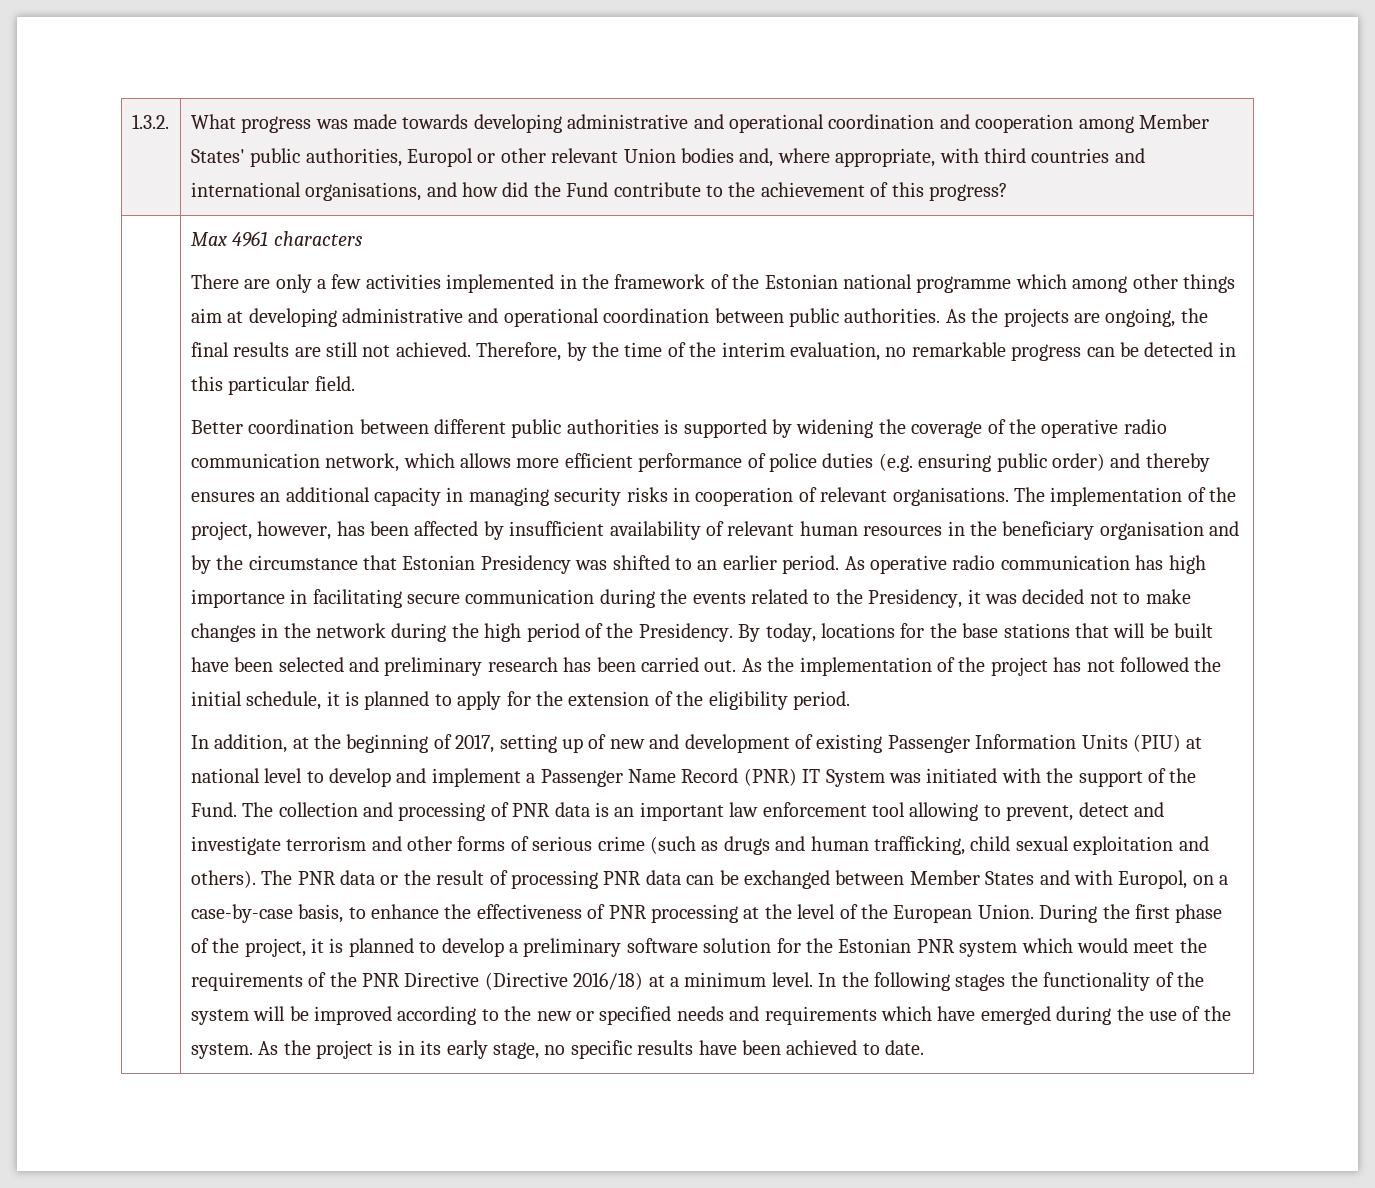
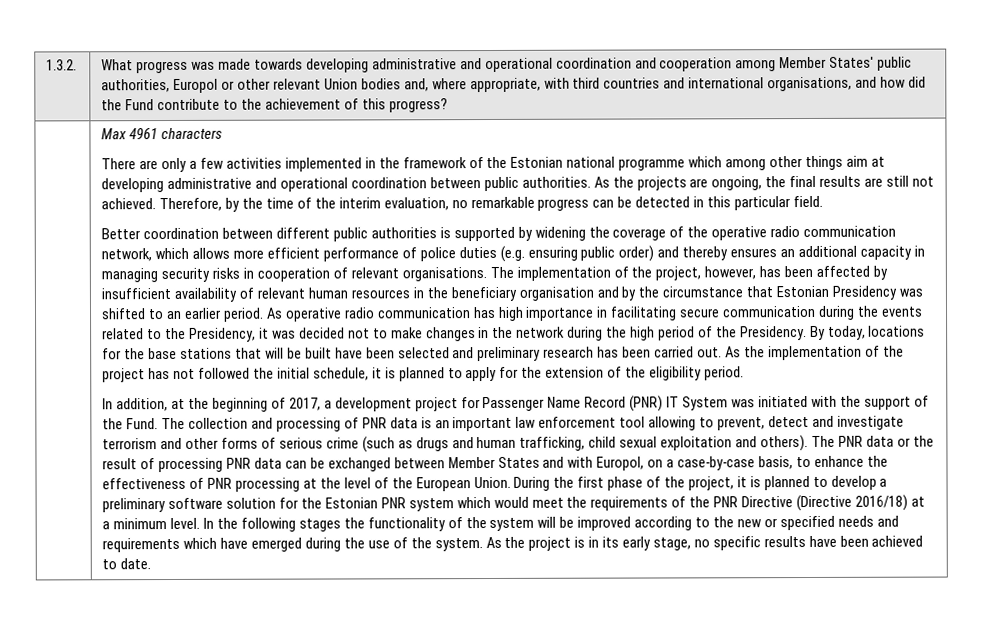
[499,734,1203,753] [190,768,536,787] setting up of new and development of existing Passenger Information Units (PIU) at national level to develop and implement a -> [323,397,480,412] a development project for

